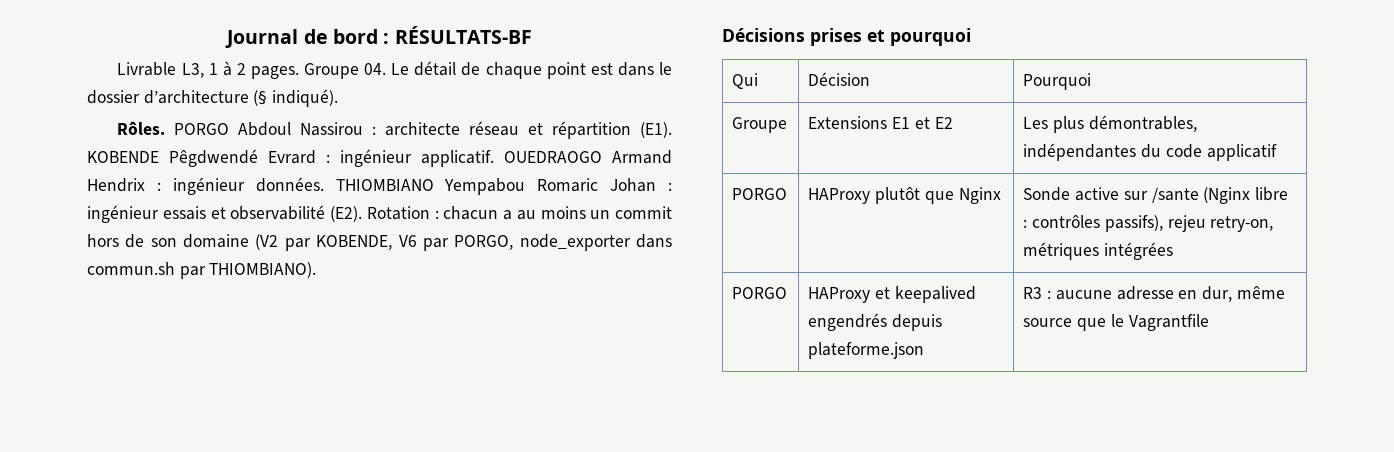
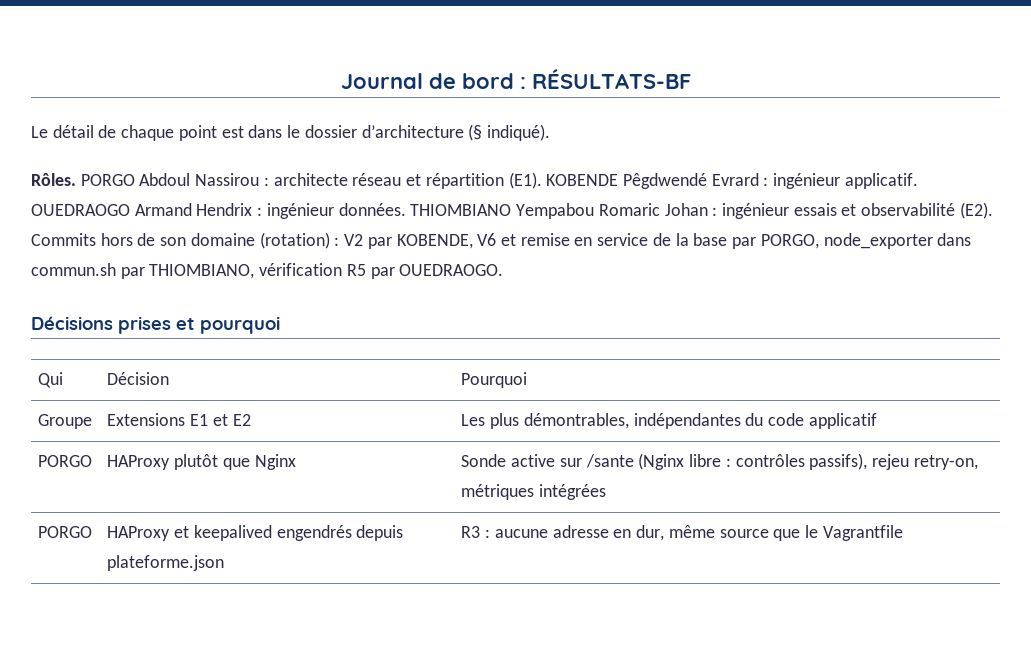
[117,61,387,79] Livrable L3, 1 à 2 pages. Groupe 04. -> (691, 79) none
[366,206,672,220] [87,234,417,251] Rotation : chacun a au moins un commit hors de son domaine (V2 par KOBENDE, V6 -> [31,232,728,249] Commits hors de son domaine (rotation) : V2 par KOBENDE, V6 et remise en service de la base
[209,262,317,278] THIOMBIANO). -> [149,263,504,279] THIOMBIANO, vérification R5 par OUEDRAOGO.

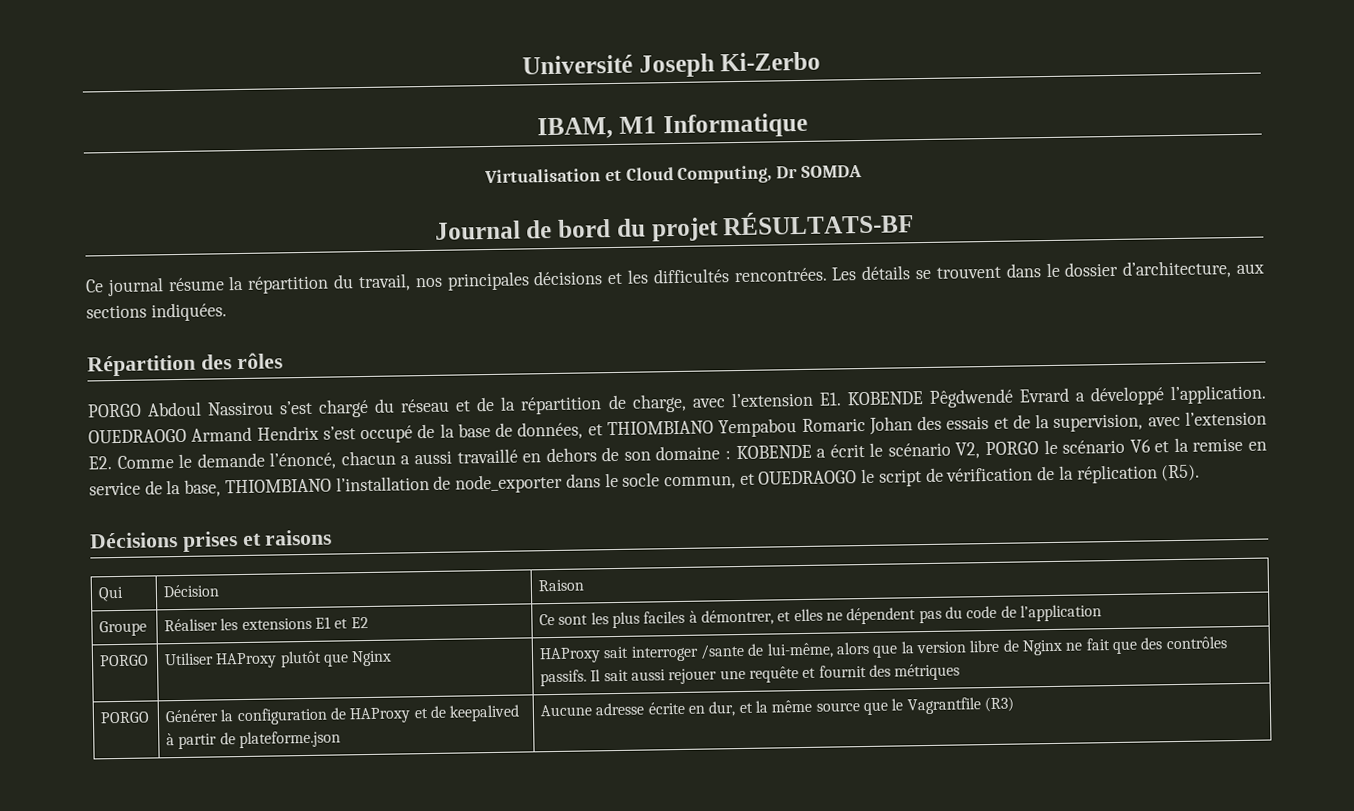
(340, 81) none -> [521,51,822,78] [537,112,808,140] [484,165,862,184] Université Joseph Ki-Zerbo // IBAM, M1 Informatique // Virtualisation et Cloud Computing, Dr SOMDA //
[519,77,526,89] : -> [615,217,719,242] du projet
[31,124,550,141] [31,172,918,189] [31,202,993,219] [31,232,473,249] Le détail de chaque point est dans le dossier d’architecture (§ indiqué). // Rôles. PORGO Abdoul Nassirou : architecte réseau et répartition (E1). KOBENDE Pêgdwendé Evrard : ingénieur applicatif. OUEDRAOGO Armand Hendrix : ingénieur données. THIOMBIANO Yempabou Romaric Johan : ingénieur essais et observabilité (E2). Commits hors de son domaine (rotation) : V2 par KOBENDE, -> [85,260,1265,297] [86,302,227,322] [87,352,283,377] [87,384,1267,418] [88,410,1267,444] [88,439,1126,470] Ce journal résume la répartition du travail, nos principales décisions et les difficultés rencontrées. Les détails se trouvent dans le dossier d’architecture, aux sections indiquées. // Répartition des rôles // PORGO Abdoul Nassirou s’est chargé du réseau et de la répartition de charge, avec l’extension E1. KOBENDE Pêgdwendé Evrard a développé l’application. OUEDRAOGO Armand Hendrix s’est occupé de la base de données, et THIOMBIANO Yempabou Romaric Johan des essais et de la supervision, avec l’extension E2. Comme le demande l’énoncé, chacun a aussi travaillé en dehors de son domaine : KOBENDE a écrit le scénario V2, PORGO le scénario
(516, 240) none -> [1173,437,1189,453] la
[693,233,972,249] [31,263,504,279] base par PORGO, node_exporter dans commun.sh par THIOMBIANO, vérification R5 par OUEDRAOGO. -> [184,464,1201,497] base, THIOMBIANO l’installation de node_exporter dans le socle commun, et OUEDRAOGO le script de vérification de la réplication (R5).
[200,316,280,334] pourquoi -> [264,529,333,546] raisons
[461,372,528,388] Pourquoi -> [538,579,585,592] Raison
[107,413,186,426] Extensions -> [164,617,312,632] Réaliser les extensions
[461,413,877,429] [38,455,93,467] Les plus démontrables, indépendantes du code applicatif // PORGO | -> [539,604,1102,629] [99,654,150,667] [164,652,215,666] Ce sont les plus faciles à démontrer, et elles ne dépendent pas du code de l’application // PORGO | Utiliser
[461,453,978,470] Sonde active sur /sante (Nginx libre : contrôles passifs), rejeu retry-on, -> [539,636,1227,664] [540,664,891,687] HAProxy sait interroger /sante de lui-même, alors que la version libre de Nginx ne fait que des contrôles passifs. Il sait aussi rejouer une requête et fournit des
[539,484,607,500] [38,526,93,538] [107,525,404,541] [107,555,225,571] [461,525,665,541] intégrées // PORGO | HAProxy et keepalived engendrés depuis plateforme.json | R3 : aucune adresse en dur, -> [100,711,151,724] [165,704,521,726] [166,730,342,750] [540,700,769,717] // PORGO | Générer la configuration de HAProxy et de keepalived à partir de plateforme.json | Aucune adresse écrite en dur, et la
(903, 533) none -> [983,696,1014,713] (R3)

